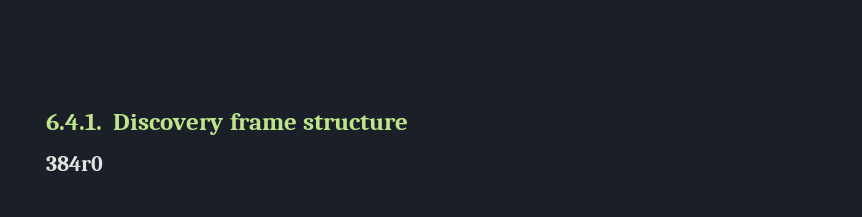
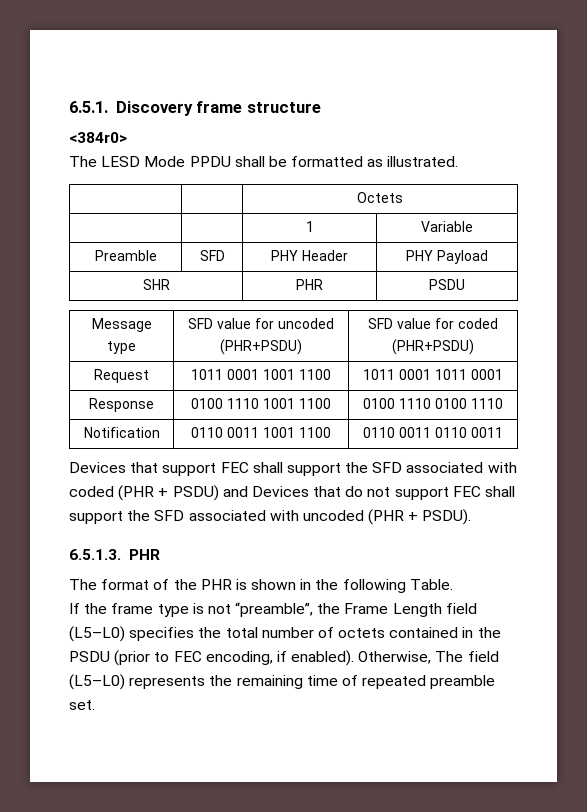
[46,113,102,130] 6.4.1. -> [69,101,108,113] 6.5.1.
[46,156,103,171] 384r0 -> [69,132,127,143] [69,156,459,167] [357,192,403,203] [305,221,314,232] [421,221,473,232] [94,250,157,261] [199,250,225,261] [271,250,348,261] [406,250,488,264] [142,279,170,290] [296,279,323,290] [429,279,465,290] [91,318,152,332] [107,341,136,354] [188,318,334,329] [220,339,302,355] [368,318,498,329] [392,339,474,355] [94,369,149,383] [191,369,331,380] [363,369,503,380] [89,398,154,412] [191,398,331,409] [363,398,503,409] [83,427,160,438] [191,427,331,438] [363,427,503,438] [69,462,517,476] [69,485,516,501] [69,509,472,525] [69,549,160,560] [69,579,453,593] [69,602,477,617] [69,626,501,642] [69,650,499,666] [69,674,496,690] [69,700,95,710] <384r0> // The LESD Mode PPDU shall be formatted as illustrated. // | | Octets // | | 1 | Variable // Preamble | SFD | PHY Header | PHY Payload // SHR | PHR | PSDU // Message type | SFD value for uncoded (PHR+PSDU) | SFD value for coded (PHR+PSDU) // Request | 1011 0001 1001 1100 | 1011 0001 1011 0001 // Response | 0100 1110 1001 1100 | 0100 1110 0100 1110 // Notification | 0110 0011 1001 1100 | 0110 0011 0110 0011 // Devices that support FEC shall support the SFD associated with coded (PHR + PSDU) and Devices that do not support FEC shall support the SFD associated with uncoded (PHR + PSDU). // 6.5.1.3. PHR // The format of the PHR is shown in the following Table. // If the frame type is not “preamble”, the Frame Length field (L5–L0) specifies the total number of octets contained in the PSDU (prior to FEC encoding, if enabled). Otherwise, The field (L5–L0) represents the remaining time of repeated preamble set.

